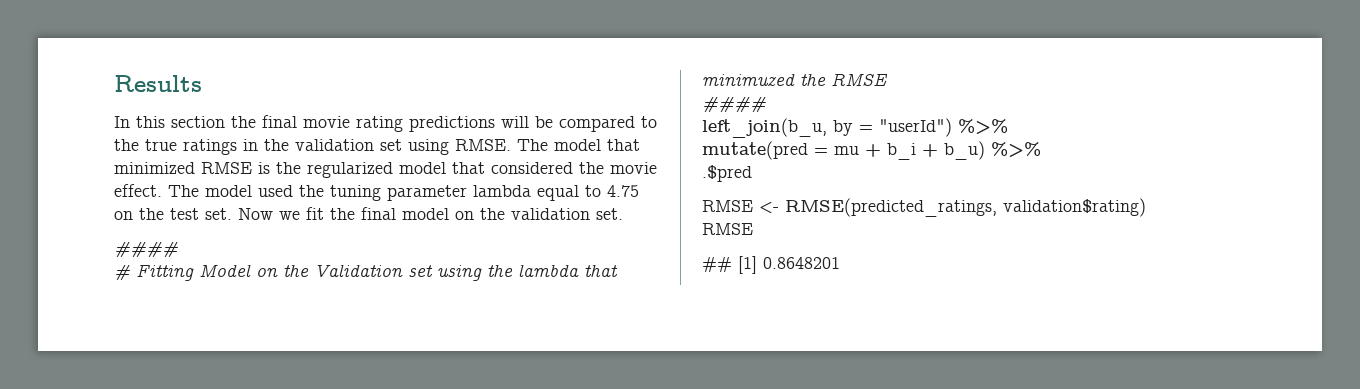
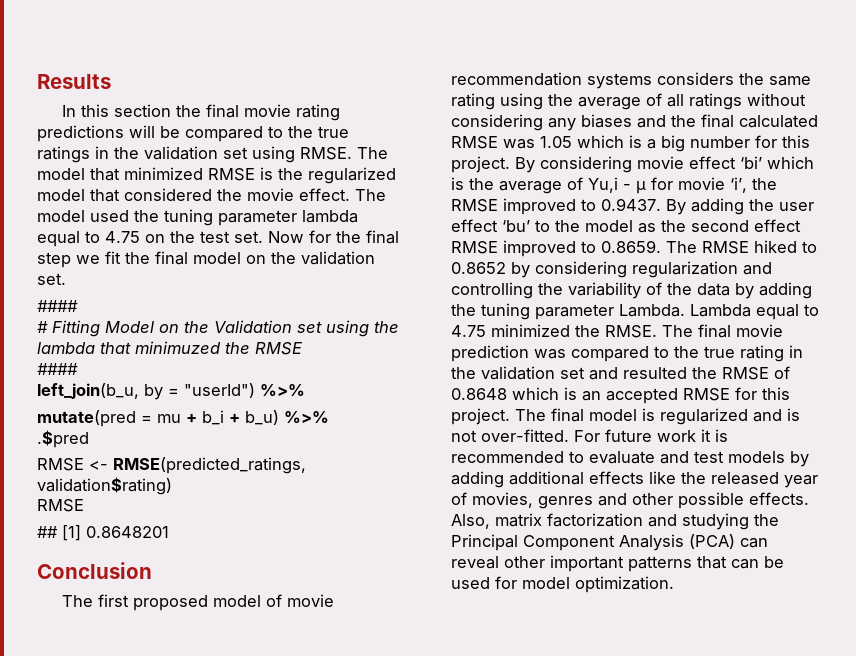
(273, 214) none -> [309,230,399,244] [37,252,71,268] for the final step
(840, 263) none -> [37,562,152,579] [61,594,334,611] [451,72,811,89] [451,93,806,110] [451,114,818,131] [451,135,810,152] [451,156,814,173] [451,177,777,194] [451,198,814,215] [451,219,801,233] [451,240,817,257] [451,261,772,278] [451,282,812,299] [451,303,819,320] [451,324,783,338] [451,345,803,362] [451,366,790,380] [451,387,790,404] [451,408,800,425] [451,429,728,442] [451,451,809,467] [451,471,818,488] [451,492,809,509] [451,513,779,530] [451,534,768,551] [451,555,784,572] [451,576,674,593] // Conclusion // The first proposed model of movie recommendation systems considers the same rating using the average of all ratings without considering any biases and the final calculated RMSE was 1.05 which is a big number for this project. By considering movie effect ‘bi’ which is the average of Yu,i - µ for movie ‘i’, the RMSE improved to 0.9437. By adding the user effect ‘bu’ to the model as the second effect RMSE improved to 0.8659. The RMSE hiked to 0.8652 by considering regularization and controlling the variability of the data by adding the tuning parameter Lambda. Lambda equal to 4.75 minimized the RMSE. The final movie prediction was compared to the true rating in the validation set and resulted the RMSE of 0.8648 which is an accepted RMSE for this project. The final model is regularized and is not over-fitted. For future work it is recommended to evaluate and test models by adding additional effects like the released year of movies, genres and other possible effects. Also, matrix factorization and studying the Principal Component Analysis (PCA) can reveal other important patterns that can be used for model optimization.

